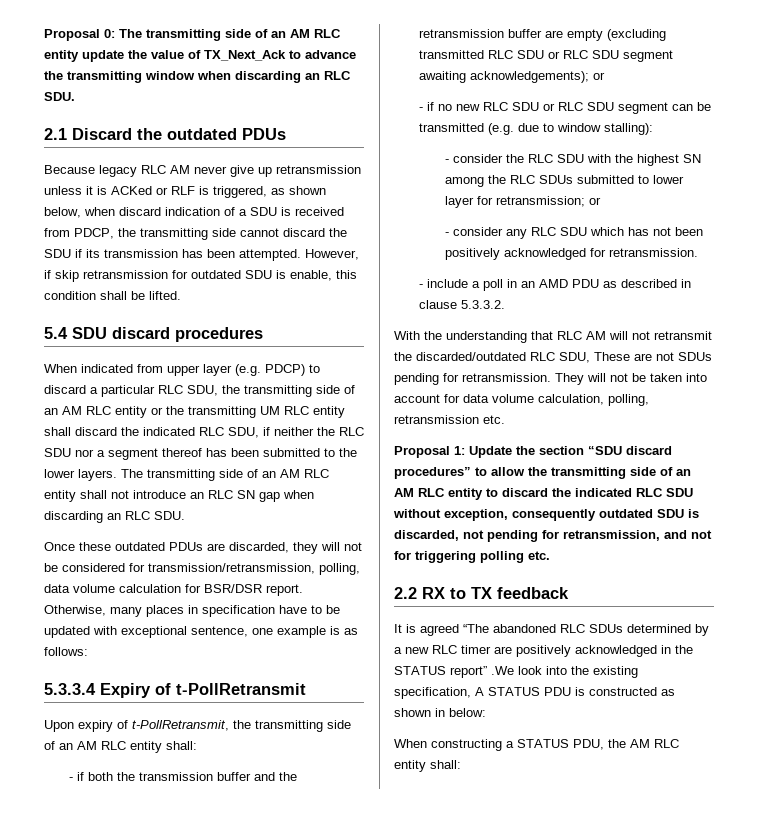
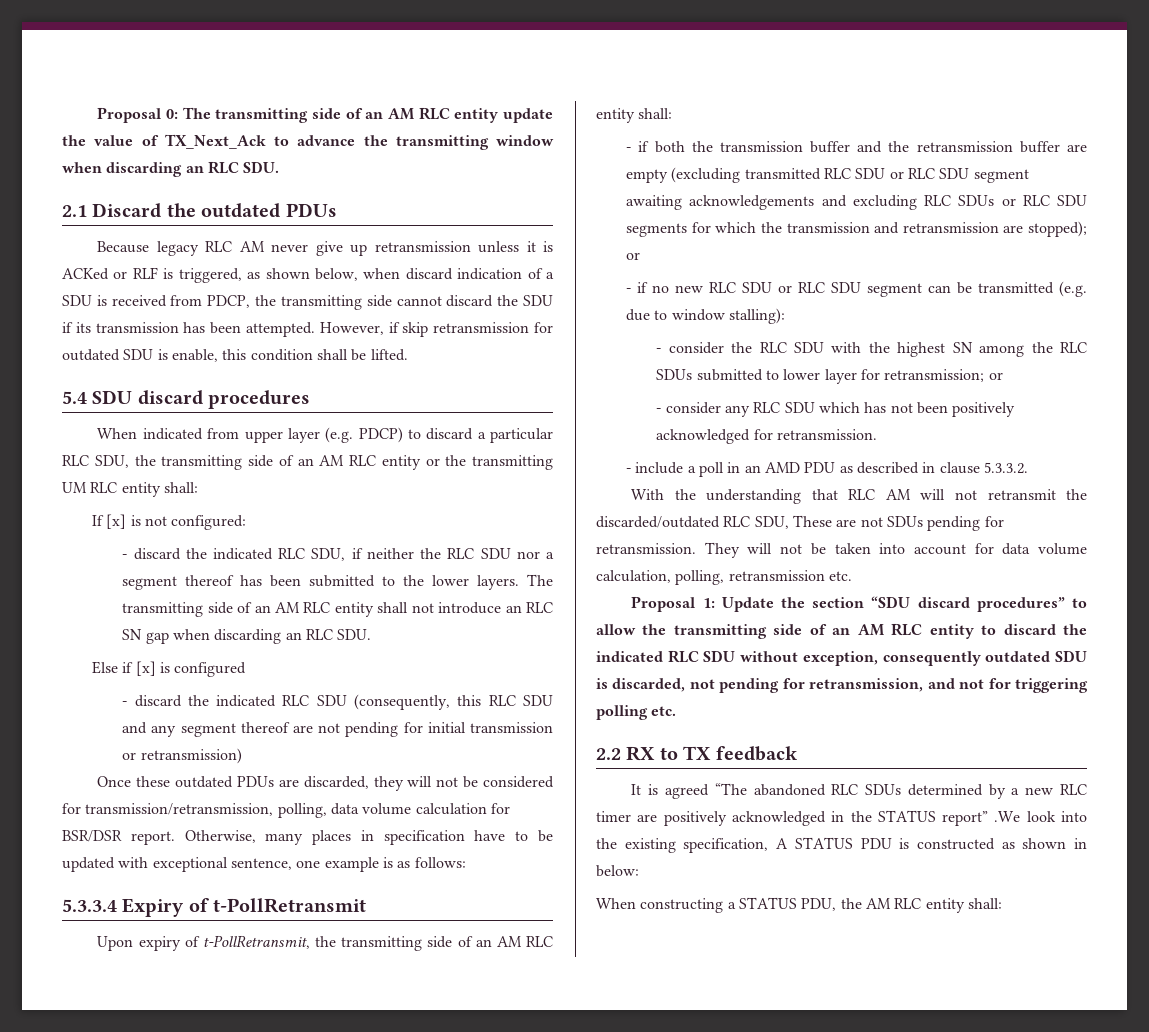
[44,427,71,436] shall -> [163,482,198,493] [92,514,247,530] [122,554,128,559] shall: // If [x] is not configured: // -
(185, 515) none -> [92,661,247,677] [122,694,554,710] [122,722,553,737] [122,748,242,764] // Else if [x] is configured // - discard the indicated RLC SDU (consequently, this RLC SDU and any segment thereof are not pending for initial transmission or retransmission)
[470,71,590,83] acknowledgements); -> [689,195,1087,210] [626,221,1087,237] acknowledgements and excluding RLC SDUs or RLC SDU segments for which the transmission and retransmission are stopped);

